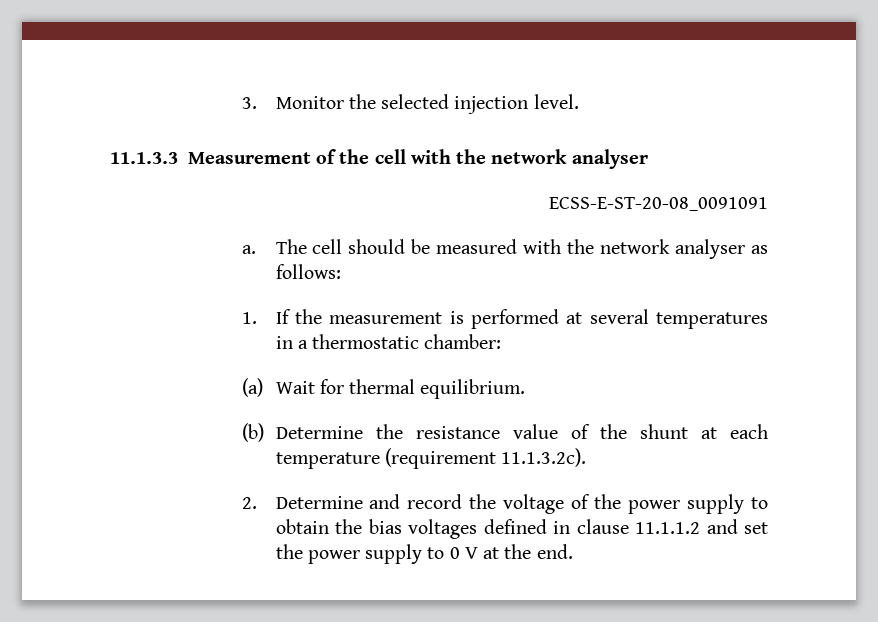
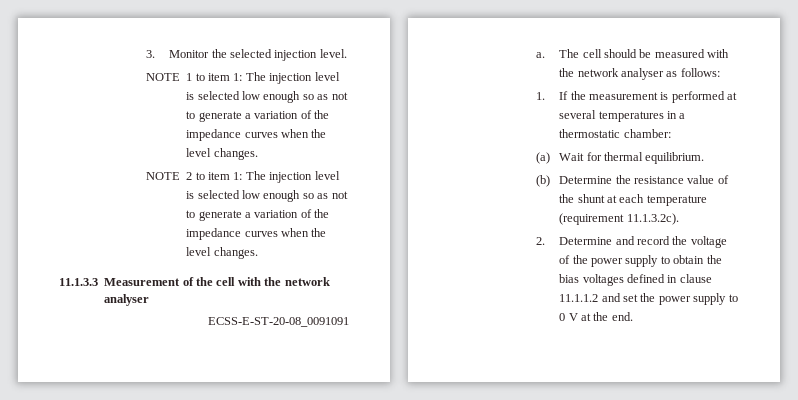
(579, 101) none -> [146,72,340,84] [186,91,348,103] [186,110,330,122] [186,129,327,141] [186,148,258,160] [146,171,340,183] [186,190,348,202] [186,209,330,221] [186,228,327,240] [186,247,258,259] // NOTE 1 to item 1: The injection level is selected low enough so as not to generate a variation of the impedance curves when the level changes. // NOTE 2 to item 1: The injection level is selected low enough so as not to generate a variation of the impedance curves when the level changes.

